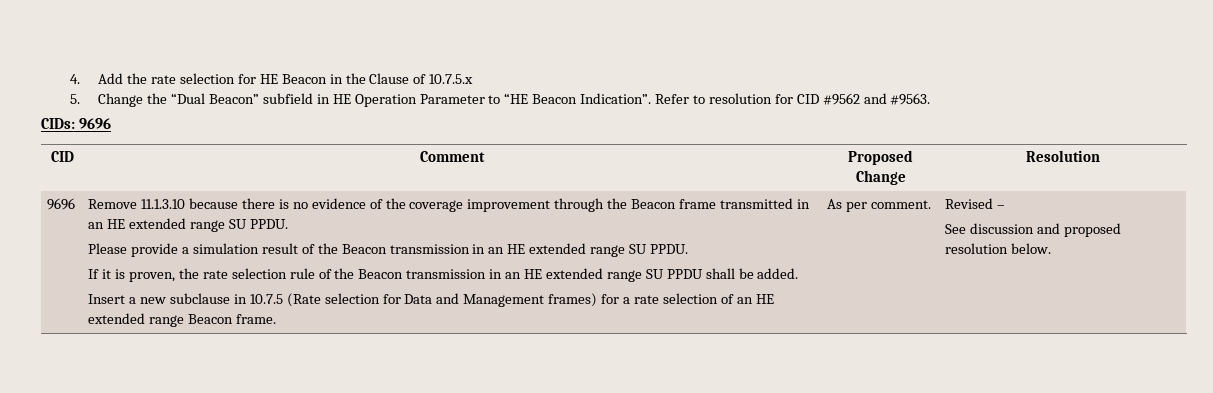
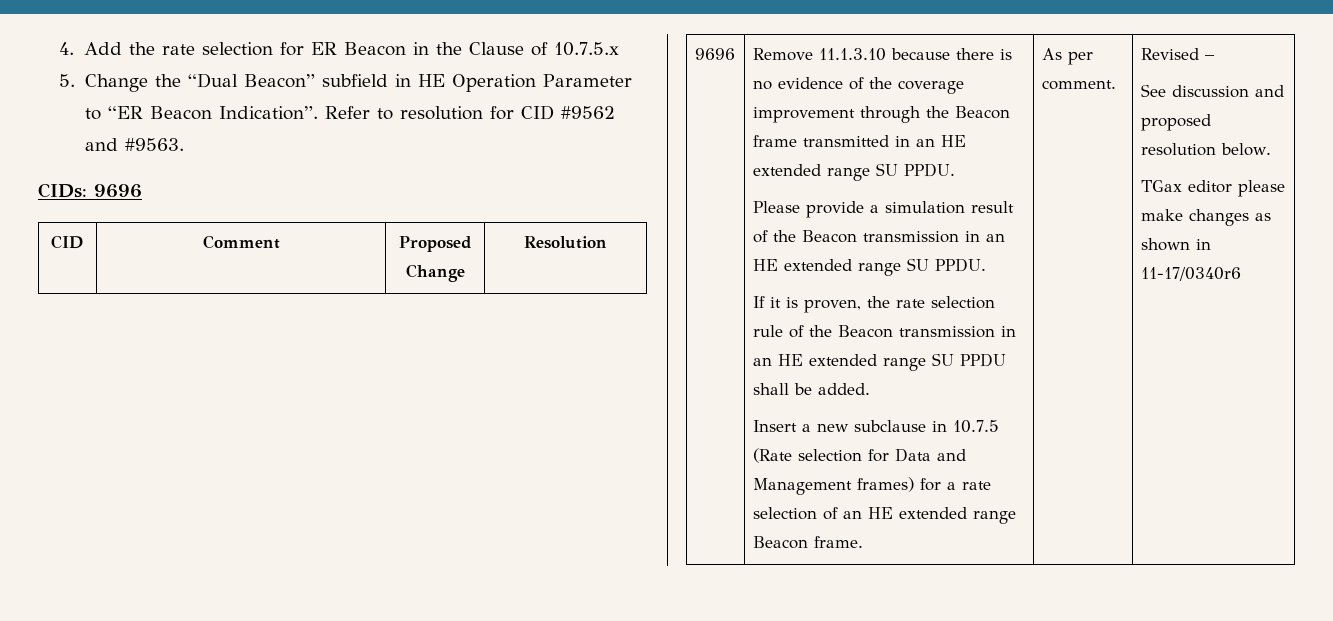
[259,74,278,84] HE -> [310,42,337,55] ER
[504,93,529,104] “HE -> [107,106,143,119] “ER
(1052, 248) none -> [1140,180,1285,197] [1140,209,1271,226] [1140,238,1211,251] [1140,267,1241,281] // TGax editor please make changes as shown in 11-17/0340r6

